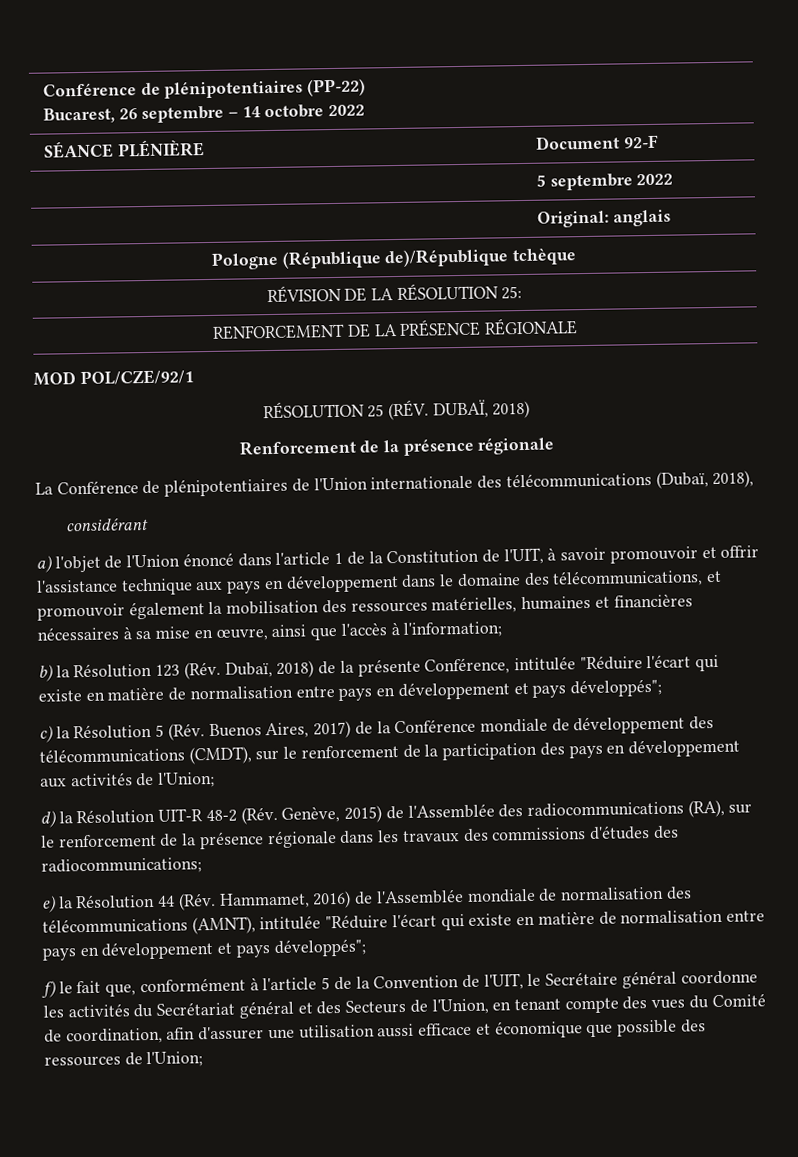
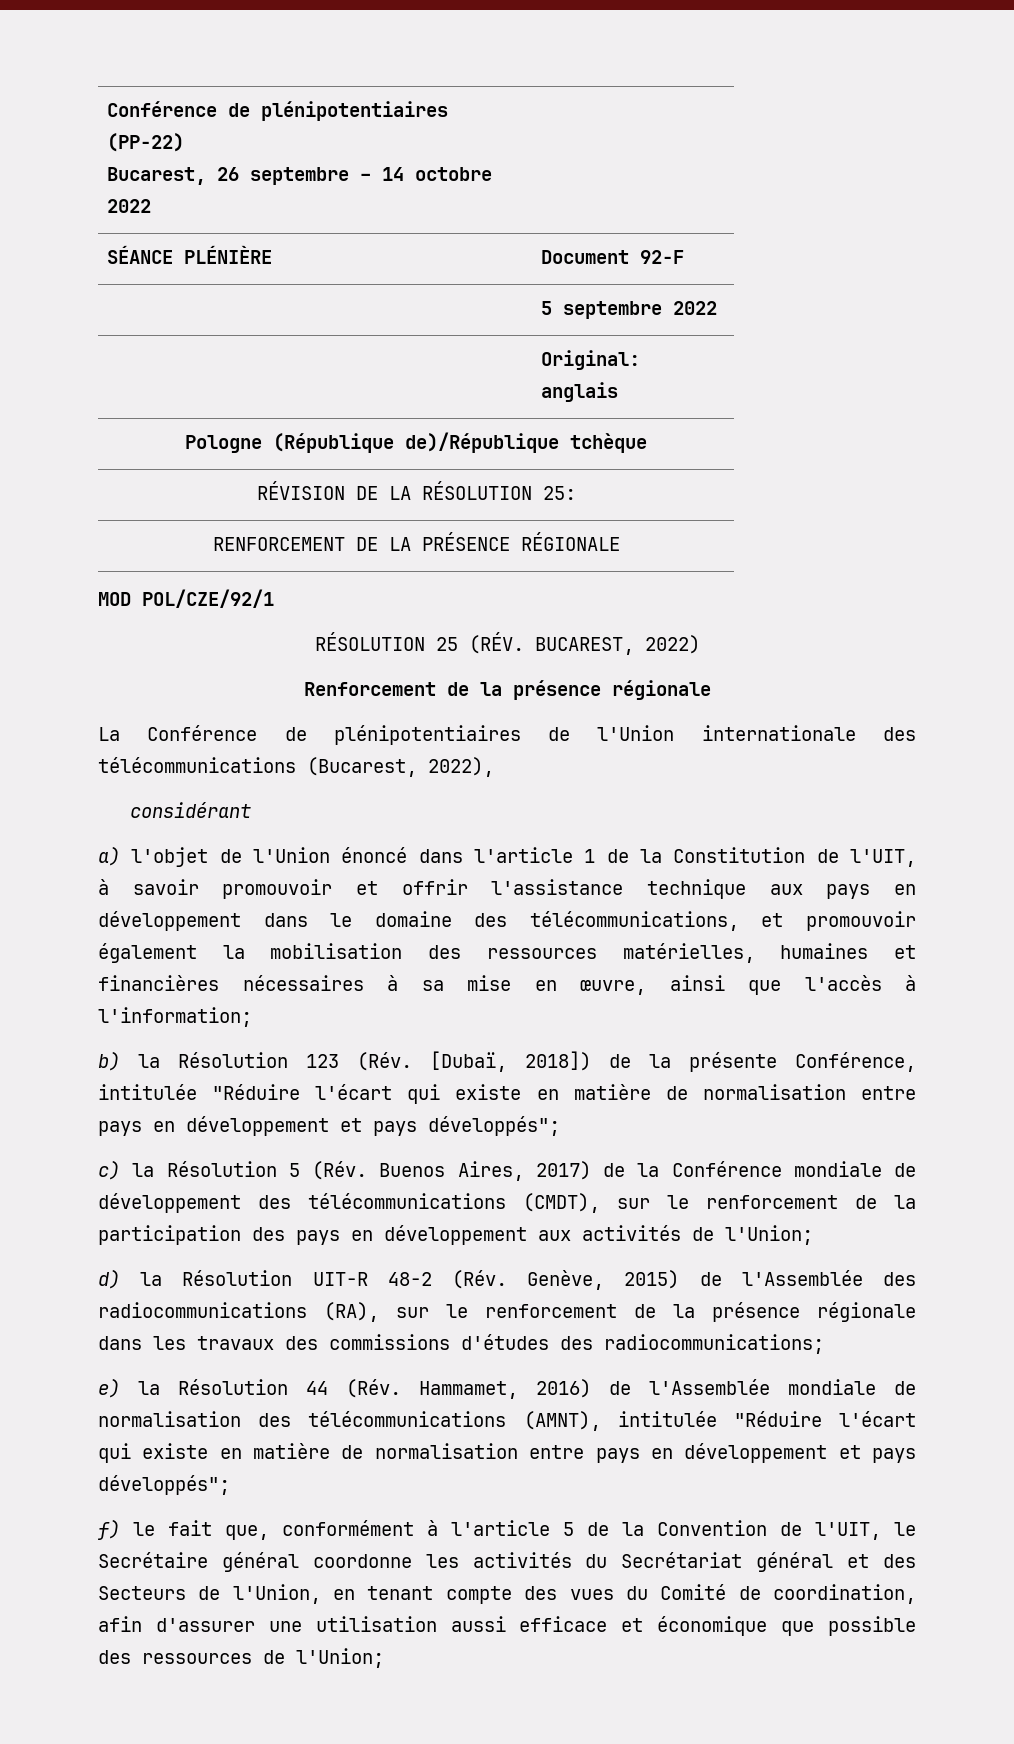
[432,399,531,419] DUBAÏ, 2018) -> [534,635,700,655] BUCAREST, 2022)
[655,470,755,489] (Dubaï, 2018), -> [307,757,494,777] (Bucarest, 2022),
[224,660,315,678] Dubaï, 2018) -> [430,1051,591,1072] [Dubaï, 2018])

